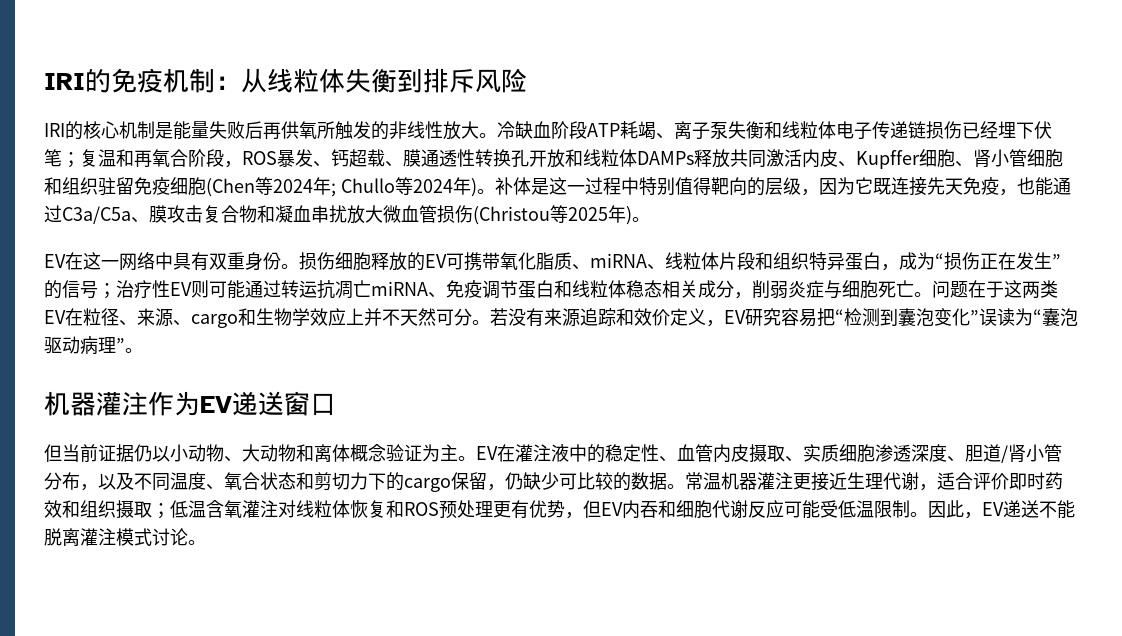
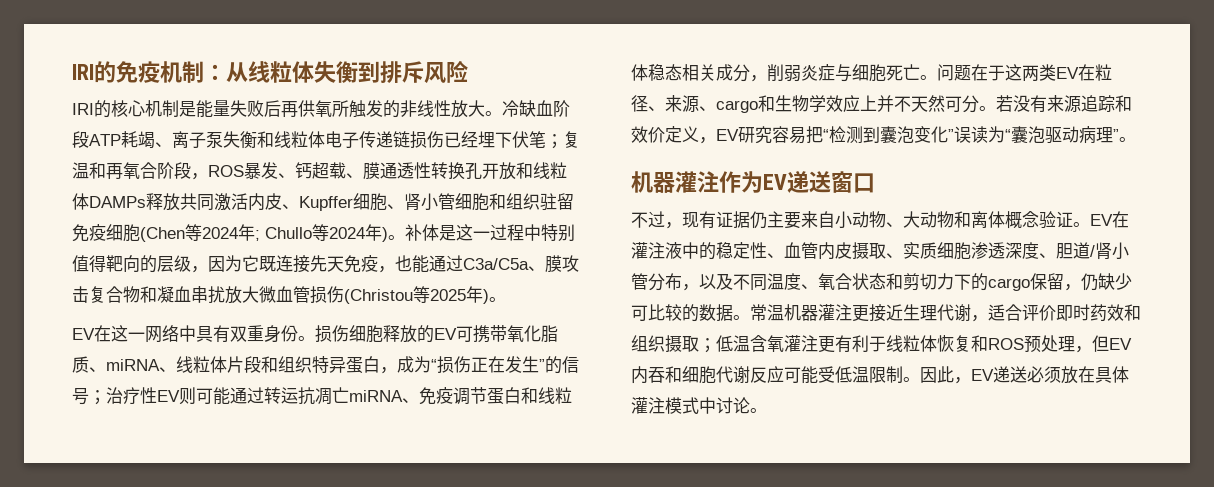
[44,444,170,462] 但当前证据仍以 -> [631,211,835,229] 不过，现有证据仍主要来自
[422,444,458,462] 为主 -> (1073, 219) none
[278,500,296,518] 对 -> [818,335,886,353] 更有利于
[493,500,565,519] 更有优势 -> (1075, 344) none
[1039,500,1075,519] [44,528,80,546] 不能脱离 -> [1027,366,1129,384] 必须放在具体
(152, 537) none -> [699,397,716,414] 中

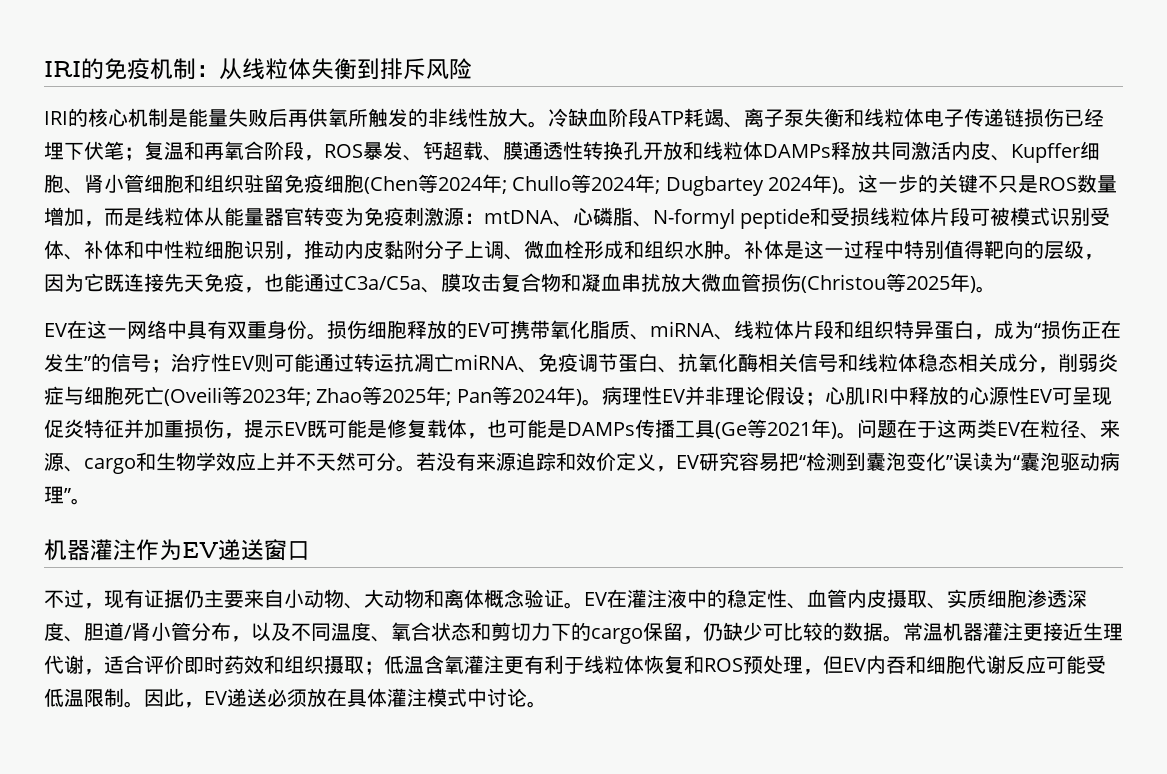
[382,227,388,242] ) -> [655,174,1118,196] [44,207,1111,229] [44,240,724,260] ; Dugbartey 2024年)。这一步的关键不只是ROS数量增加，而是线粒体从能量器官转变为免疫刺激源：mtDNA、心磷脂、N-formyl peptide和受损线粒体片段可被模式识别受体、补体和中性粒细胞识别，推动内皮黏附分子上调、微血栓形成和组织水肿
(521, 395) none -> [658,353,838,373] 、抗氧化酶相关信号
(920, 72) none -> [164,386,1112,406] [44,419,837,439] (Oveili等2023年; Zhao等2025年; Pan等2024年)。病理性EV并非理论假设；心肌IRI中释放的心源性EV可呈现促炎特征并加重损伤，提示EV既可能是修复载体，也可能是DAMPs传播工具(Ge等2021年)

